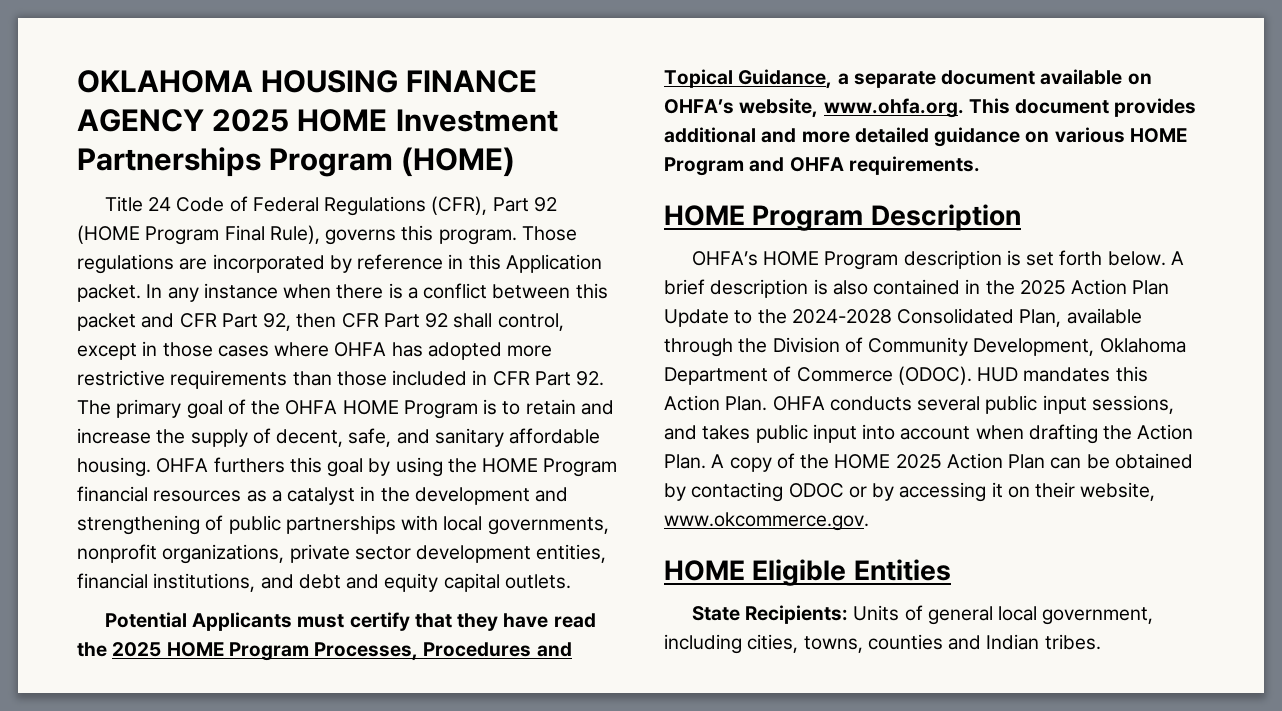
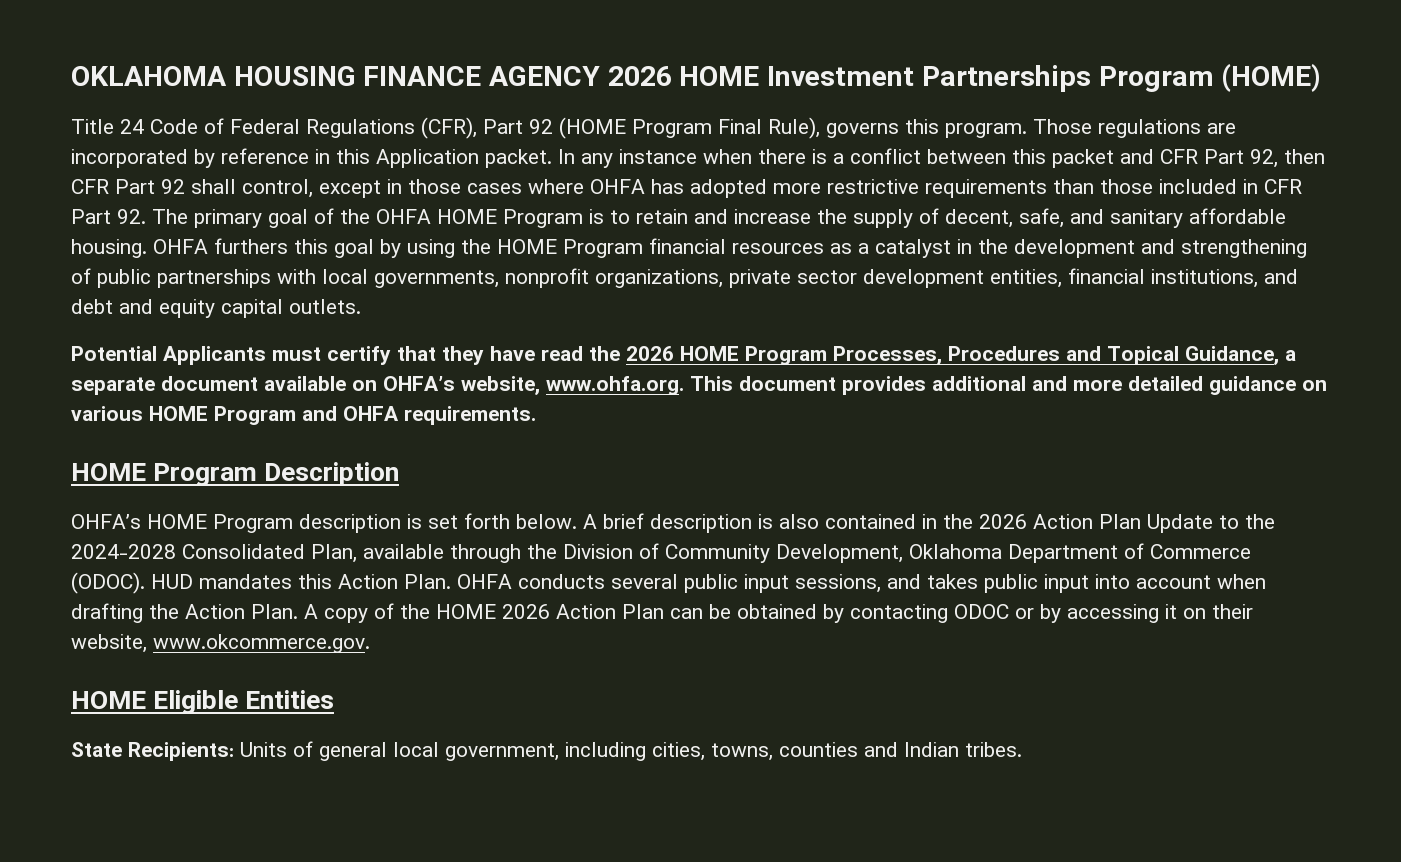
[212,109,290,132] 2025 -> [607,66,672,86] 2026
[112,642,162,657] 2025 -> [626,346,674,361] 2026
[1019,280,1066,295] 2025 -> [979,514,1027,529] 2026
[895,454,942,469] 2025 -> [502,604,550,619] 2026

